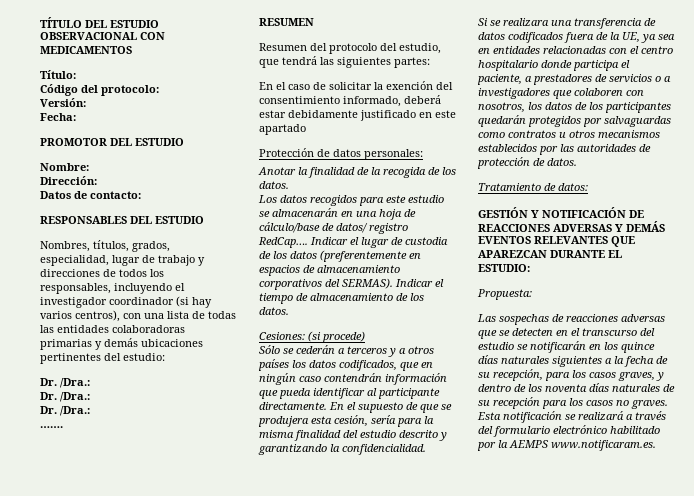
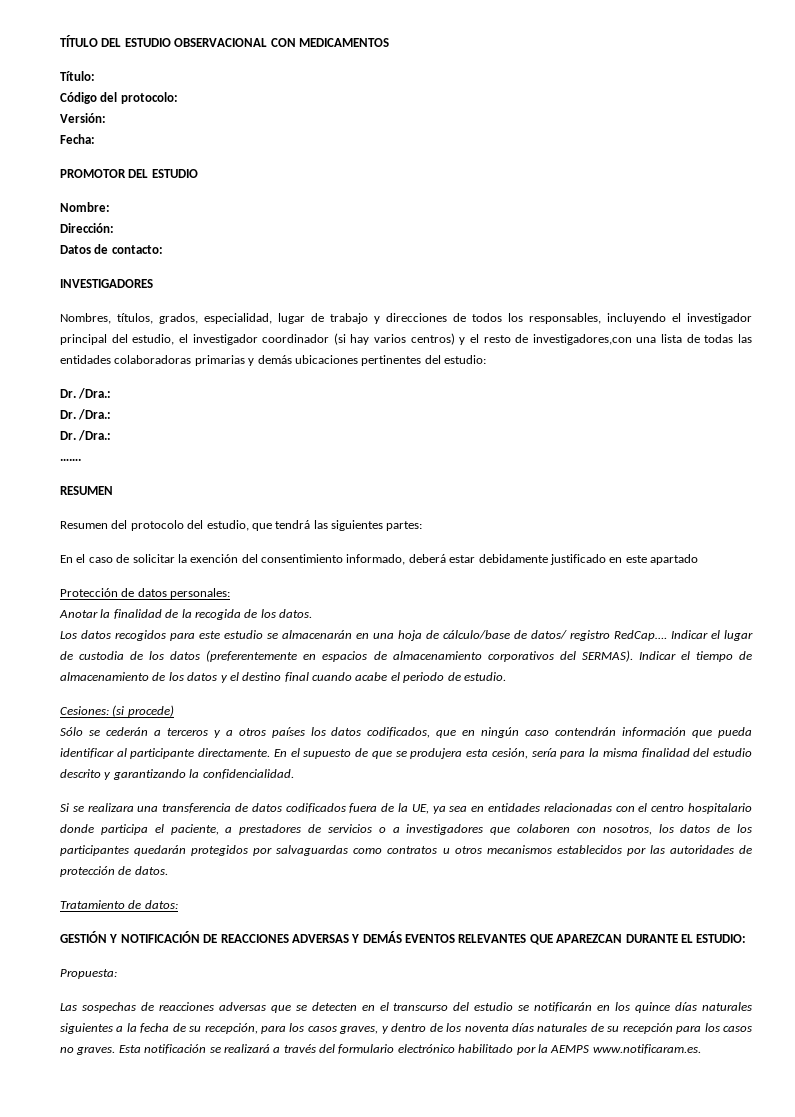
[40,216,204,224] RESPONSABLES DEL ESTUDIO -> [60,279,153,288] INVESTIGADORES
[109,296,212,308] [40,310,141,322] coordinador (si hay varios centros), con -> [60,333,632,345] principal del estudio, el investigador coordinador (si hay varios centros) y el resto de investigadores,con
[259,307,289,315] datos. -> [187,672,506,683] datos y el destino final cuando acabe el periodo de estudio.

